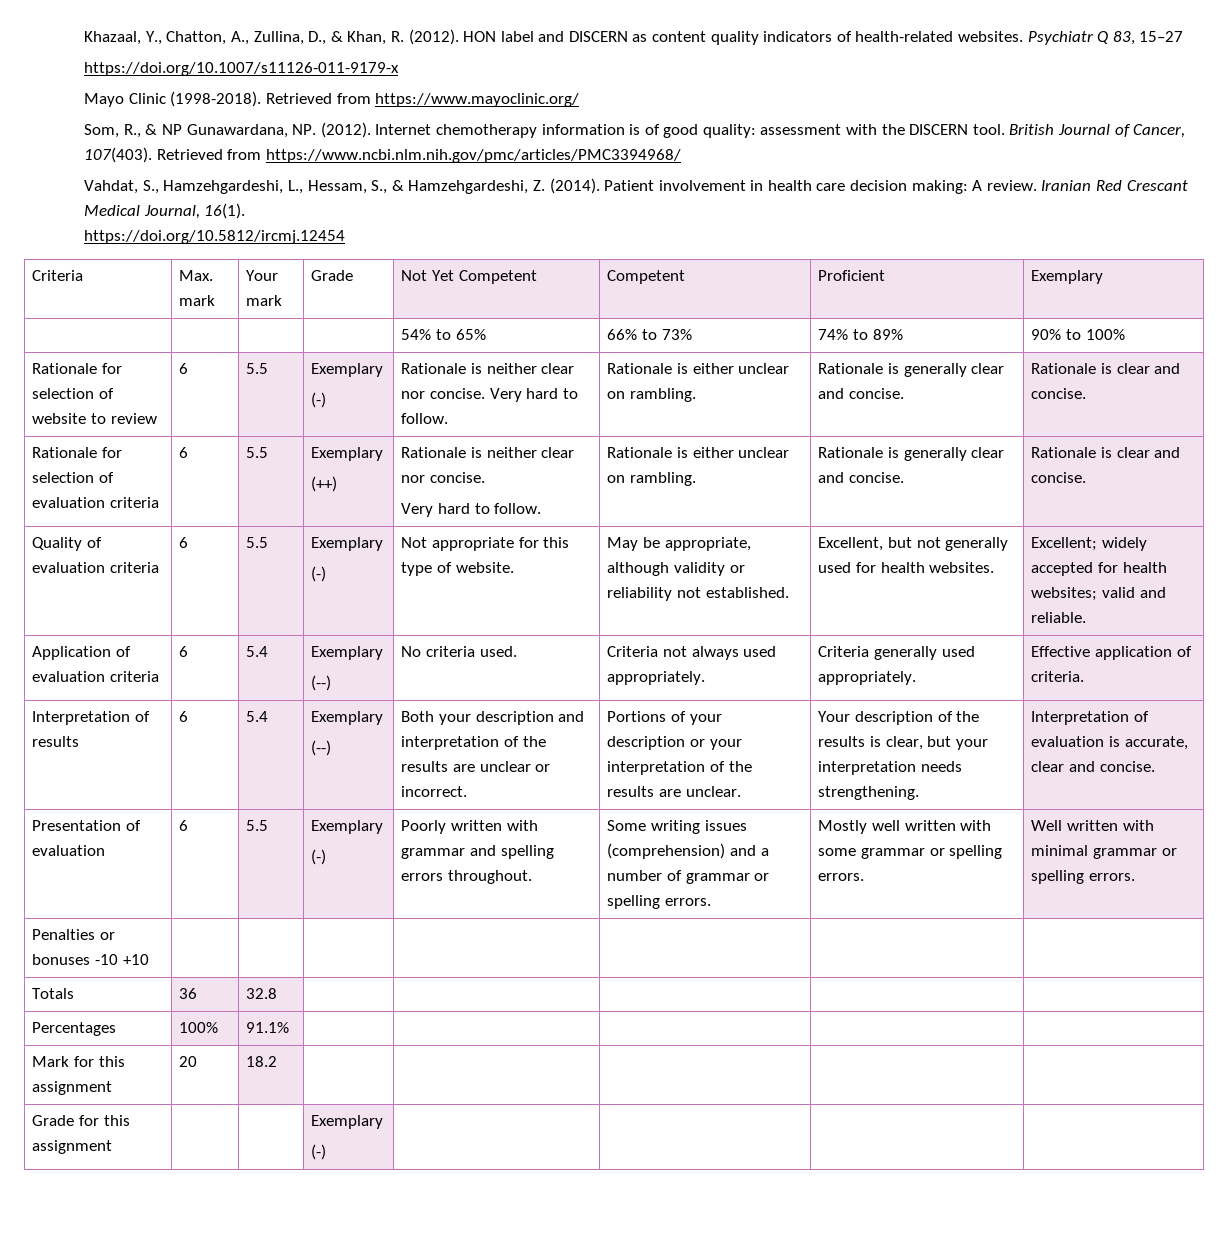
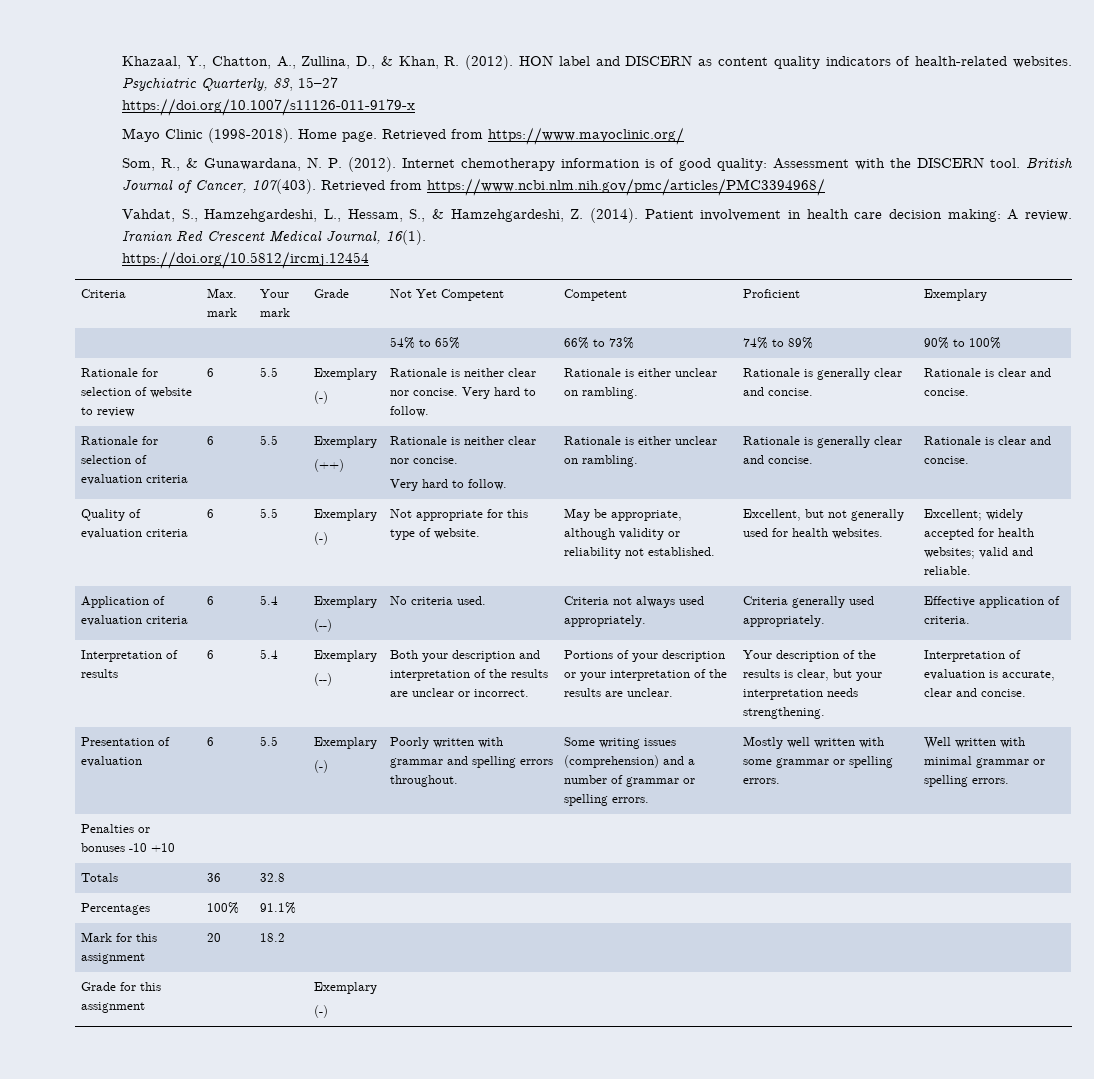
[1027,31,1109,45] Psychiatr Q -> [122,77,269,91] Psychiatric Quarterly,
(262, 99) none -> [298,129,378,142] Home page.
[161,124,317,138] NP Gunawardana, NP. -> [203,157,342,171] Gunawardana, N. P.
[760,124,842,135] assessment -> [773,158,850,169] Assessment
[1126,180,1188,191] Crescant -> [207,231,266,242] Crescent

